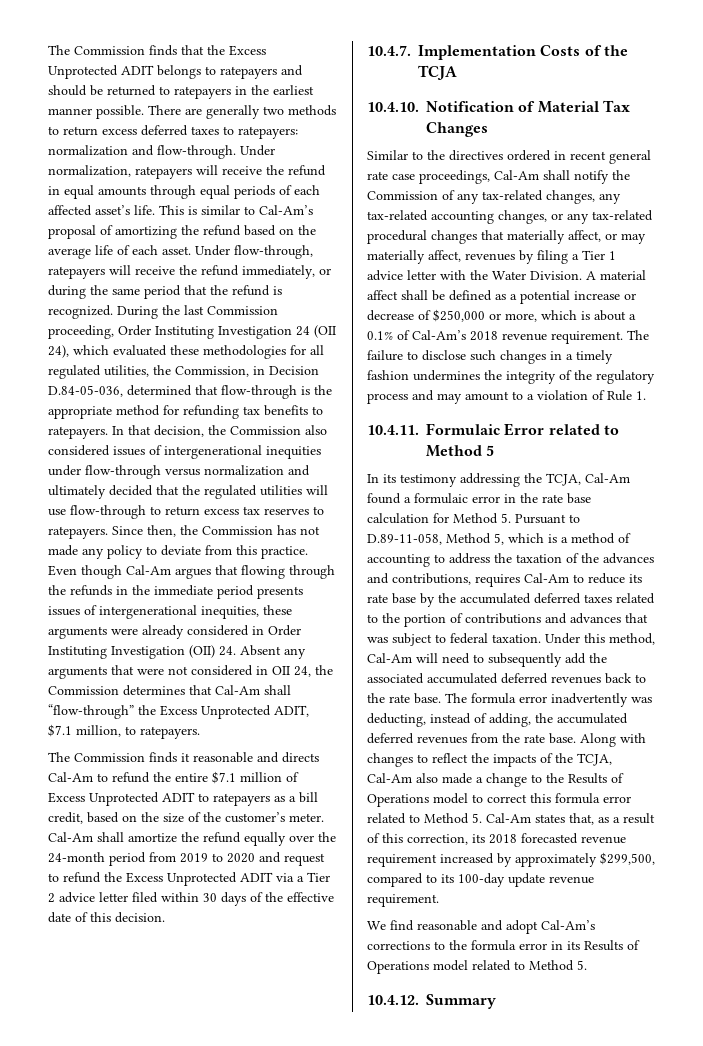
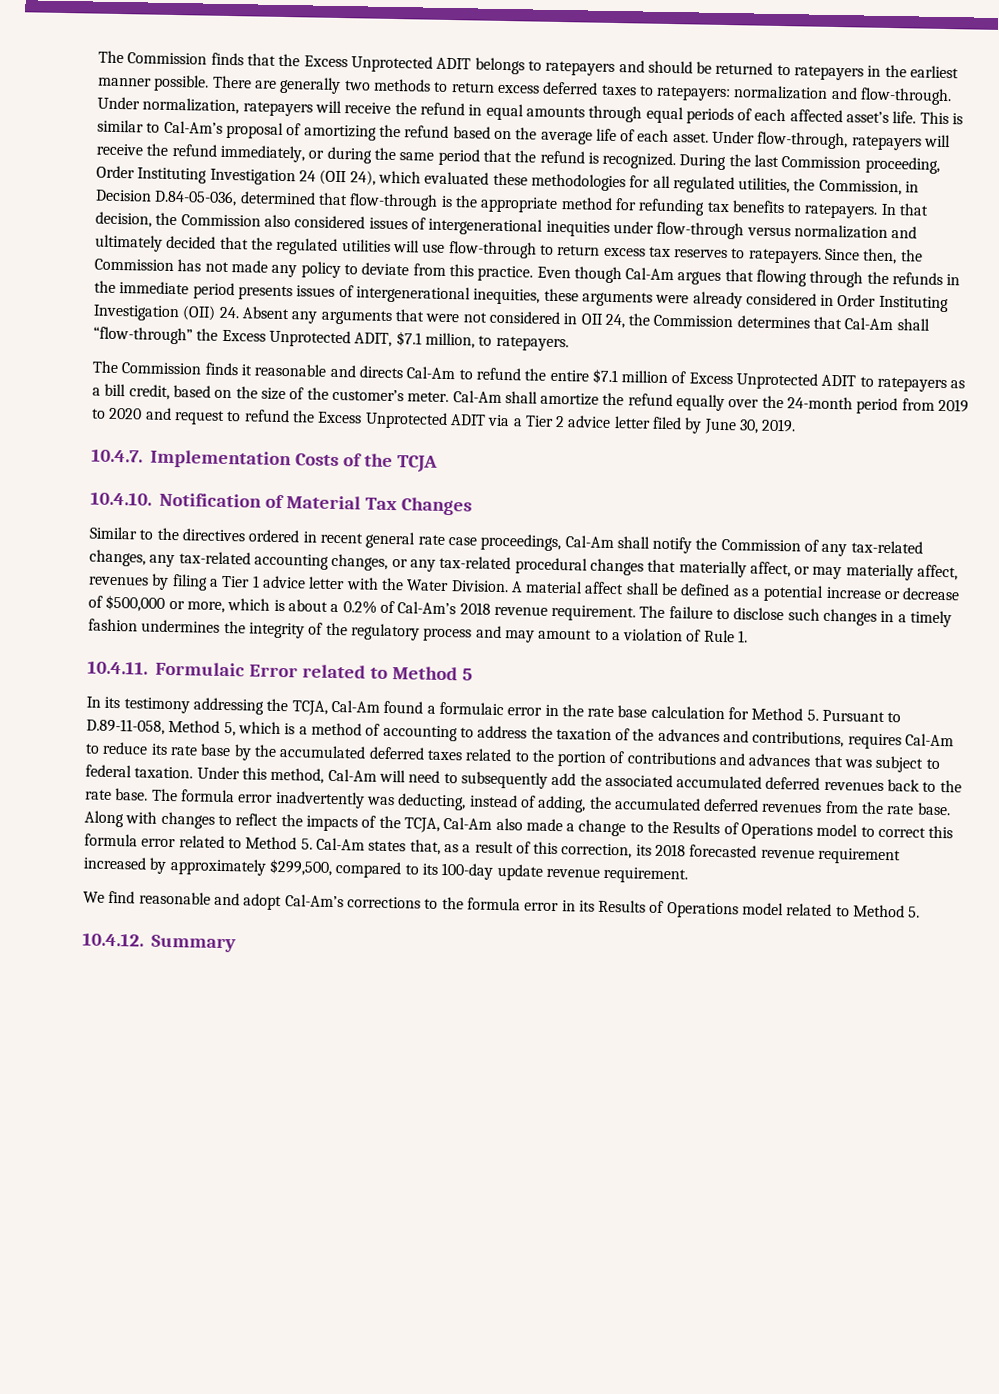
[161,892,334,906] [48,912,165,923] within 30 days of the effective date of this decision. -> [684,417,797,435] by June 30, 2019.
[433,309,485,322] $250,000 -> [105,594,166,612] $500,000
[367,331,393,340] 0.1% -> [342,600,377,614] 0.2%

